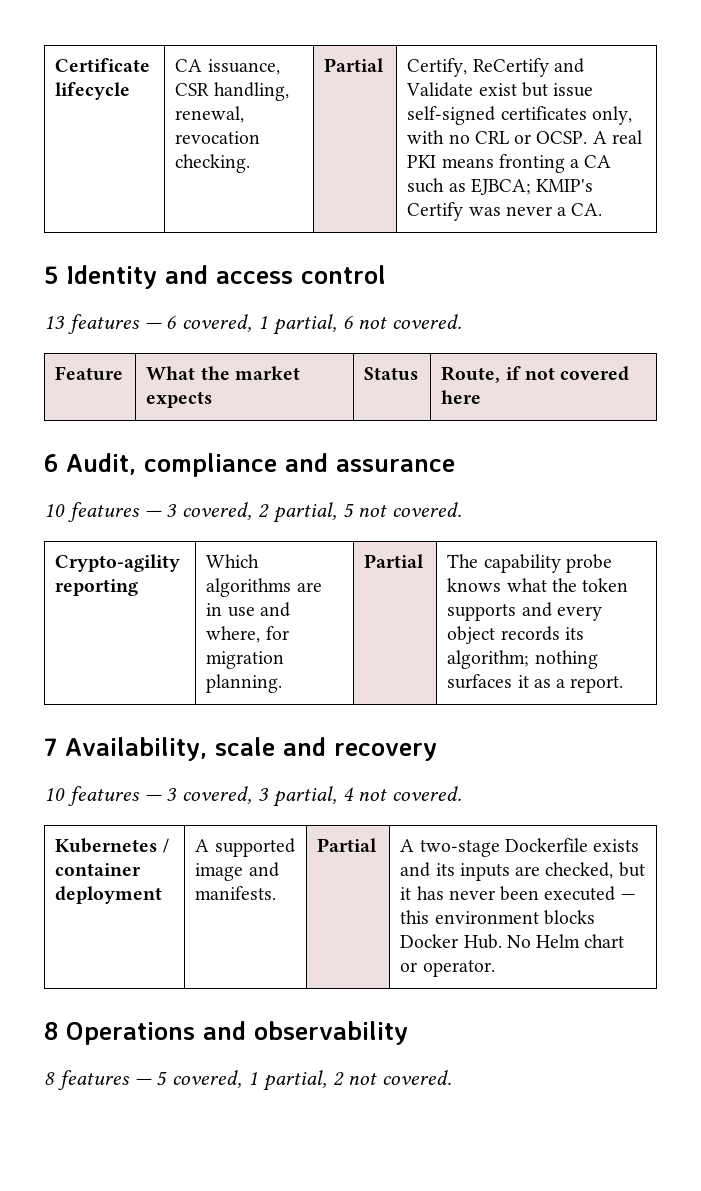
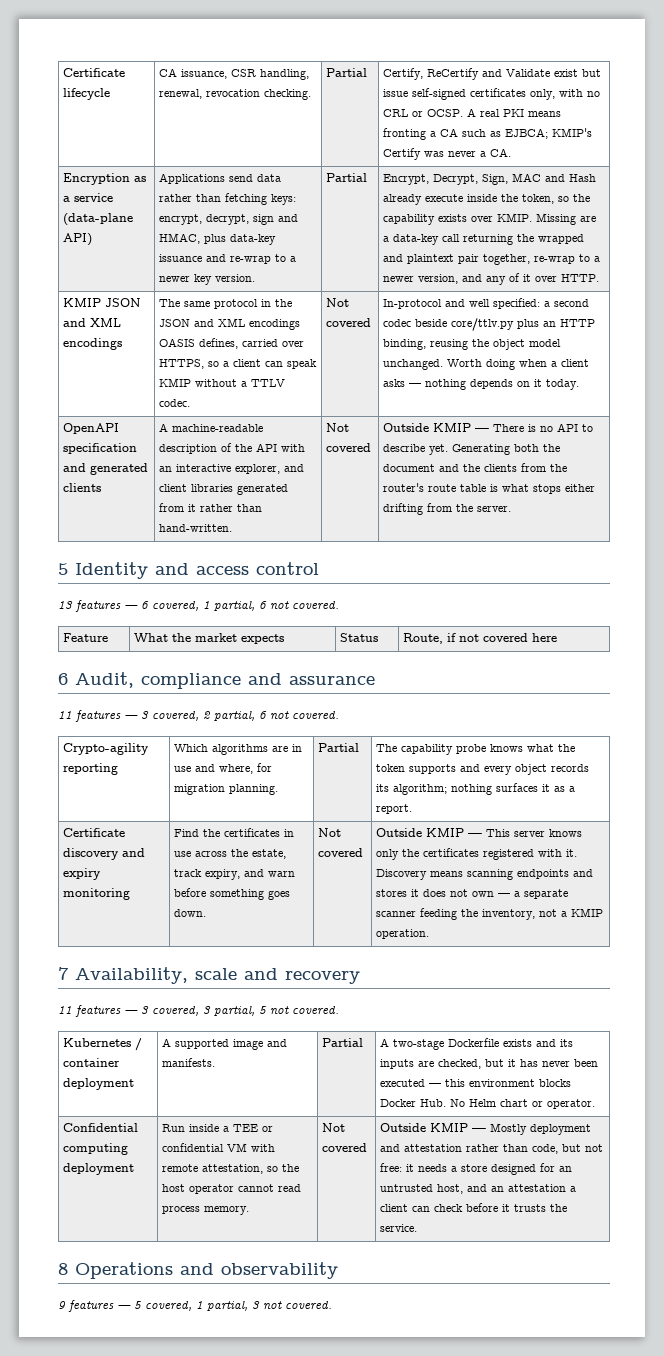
(603, 209) none -> [63,173,147,185] [63,193,114,202] [63,213,134,225] [63,233,93,246] [159,173,282,184] [159,193,297,205] [159,214,299,225] [159,233,277,245] [159,254,297,264] [159,274,256,285] [326,173,368,182] [383,173,597,185] [383,194,591,205] [383,213,597,225] [383,234,585,245] [383,254,601,265] [383,273,600,285] [63,298,142,307] [63,318,122,327] [63,338,123,350] [159,299,293,309] [159,318,301,330] [159,338,305,349] [159,359,318,369] [159,378,286,387] [159,399,191,407] [326,298,350,307] [326,318,372,327] [383,298,590,309] [383,318,596,331] [383,339,562,350] [383,359,590,370] [383,379,580,390] [63,423,120,434] [63,443,138,454] [63,463,149,475] [63,483,102,492] [159,423,264,432] [159,443,306,454] [159,464,305,474] [159,484,289,495] [159,503,263,512] [159,524,233,532] [326,423,350,432] [326,443,372,452] [383,423,594,432] [383,444,561,455] [383,463,568,472] [383,483,596,494] [383,503,512,515] // Encryption as a service (data-plane API) | Applications send data rather than fetching keys: encrypt, decrypt, sign and HMAC, plus data-key issuance and re-wrap to a newer key version. | Partial | Encrypt, Decrypt, Sign, MAC and Hash already execute inside the token, so the capability exists over KMIP. Missing are a data-key call returning the wrapped and plaintext pair together, re-wrap to a newer version, and any of it over HTTP. // KMIP JSON and XML encodings | The same protocol in the JSON and XML encodings OASIS defines, carried over HTTPS, so a client can speak KMIP without a TTLV codec. | Not covered | In-protocol and well specified: a second codec beside core/ttlv.py plus an HTTP binding, reusing the object model unchanged. Worth doing when a client asks — nothing depends on it today. // OpenAPI specification and generated clients | A machine-readable description of the API with an interactive explorer, and client libraries generated from it rather than hand-written. | Not covered | Outside KMIP — There is no API to describe yet. Generating both the document and the clients from the router's route table is what stops either drifting from the server.
[44,503,65,517] 10 -> [58,711,72,719] 11
[342,503,354,518] 5 -> [259,711,267,719] 6
(624, 684) none -> [63,828,126,837] [63,848,146,860] [63,868,102,880] [63,888,131,900] [174,828,295,837] [174,849,287,859] [174,869,296,880] [174,888,291,900] [174,909,207,917] [318,828,342,837] [318,848,364,857] [376,828,583,837] [376,848,578,860] [376,869,594,880] [376,889,569,899] [376,908,604,920] [376,929,430,939] // Certificate discovery and expiry monitoring | Find the certificates in use across the estate, track expiry, and warn before something goes down. | Not covered | Outside KMIP — This server knows only the certificates registered with it. Discovery means scanning endpoints and stores it does not own — a separate scanner feeding the inventory, not a KMIP operation.
[44,787,65,801] 10 -> [58,1006,72,1014] 11
[342,787,354,801] 4 -> [259,1006,267,1014] 5
(495, 968) none -> [63,1123,139,1132] [63,1143,129,1155] [63,1163,135,1175] [162,1124,274,1132] [162,1143,276,1152] [162,1164,300,1174] [162,1184,302,1194] [162,1206,250,1215] [322,1123,346,1132] [322,1143,368,1152] [380,1123,592,1135] [380,1144,604,1154] [380,1163,573,1175] [380,1184,577,1194] [380,1203,568,1212] [380,1224,418,1232] // Confidential computing deployment | Run inside a TEE or confidential VM with remote attestation, so the host operator cannot read process memory. | Not covered | Outside KMIP — Mostly deployment and attestation rather than code, but not free: it needs a store designed for an untrusted host, and an attestation a client can check before it trusts the service.
[44,1072,55,1085] 8 -> [58,1301,65,1309] 9
[332,1072,344,1086] 2 -> [252,1301,260,1309] 3

